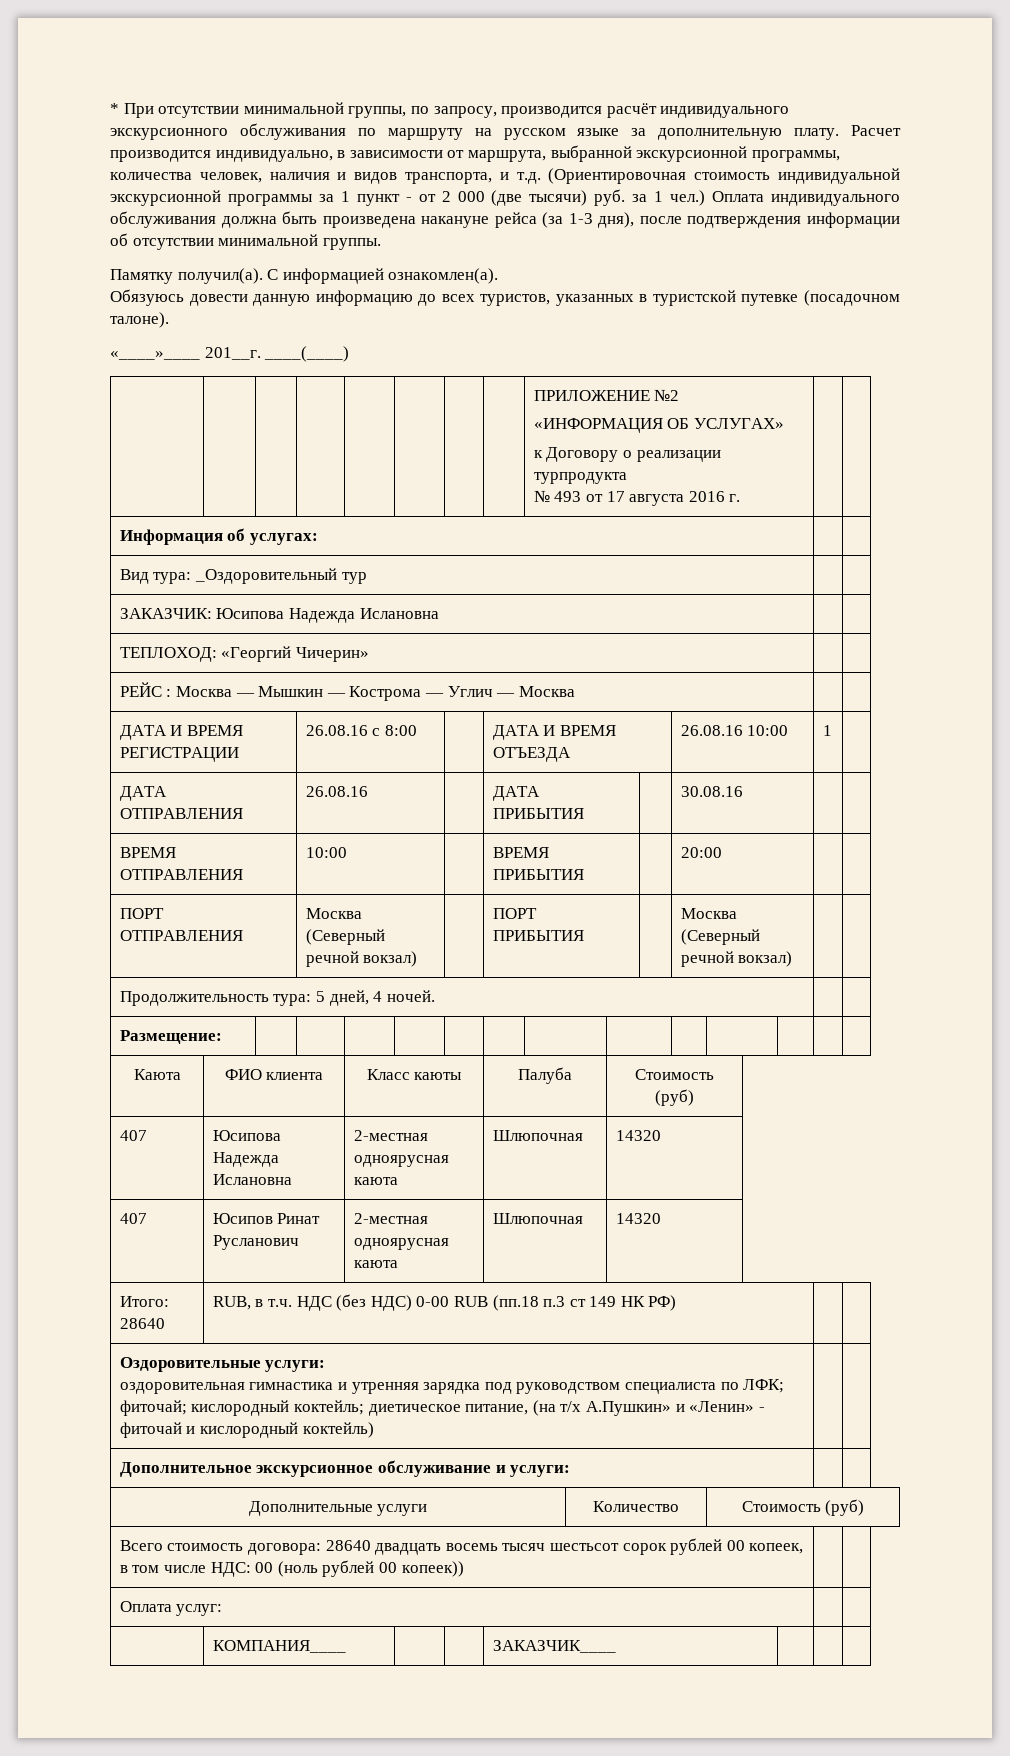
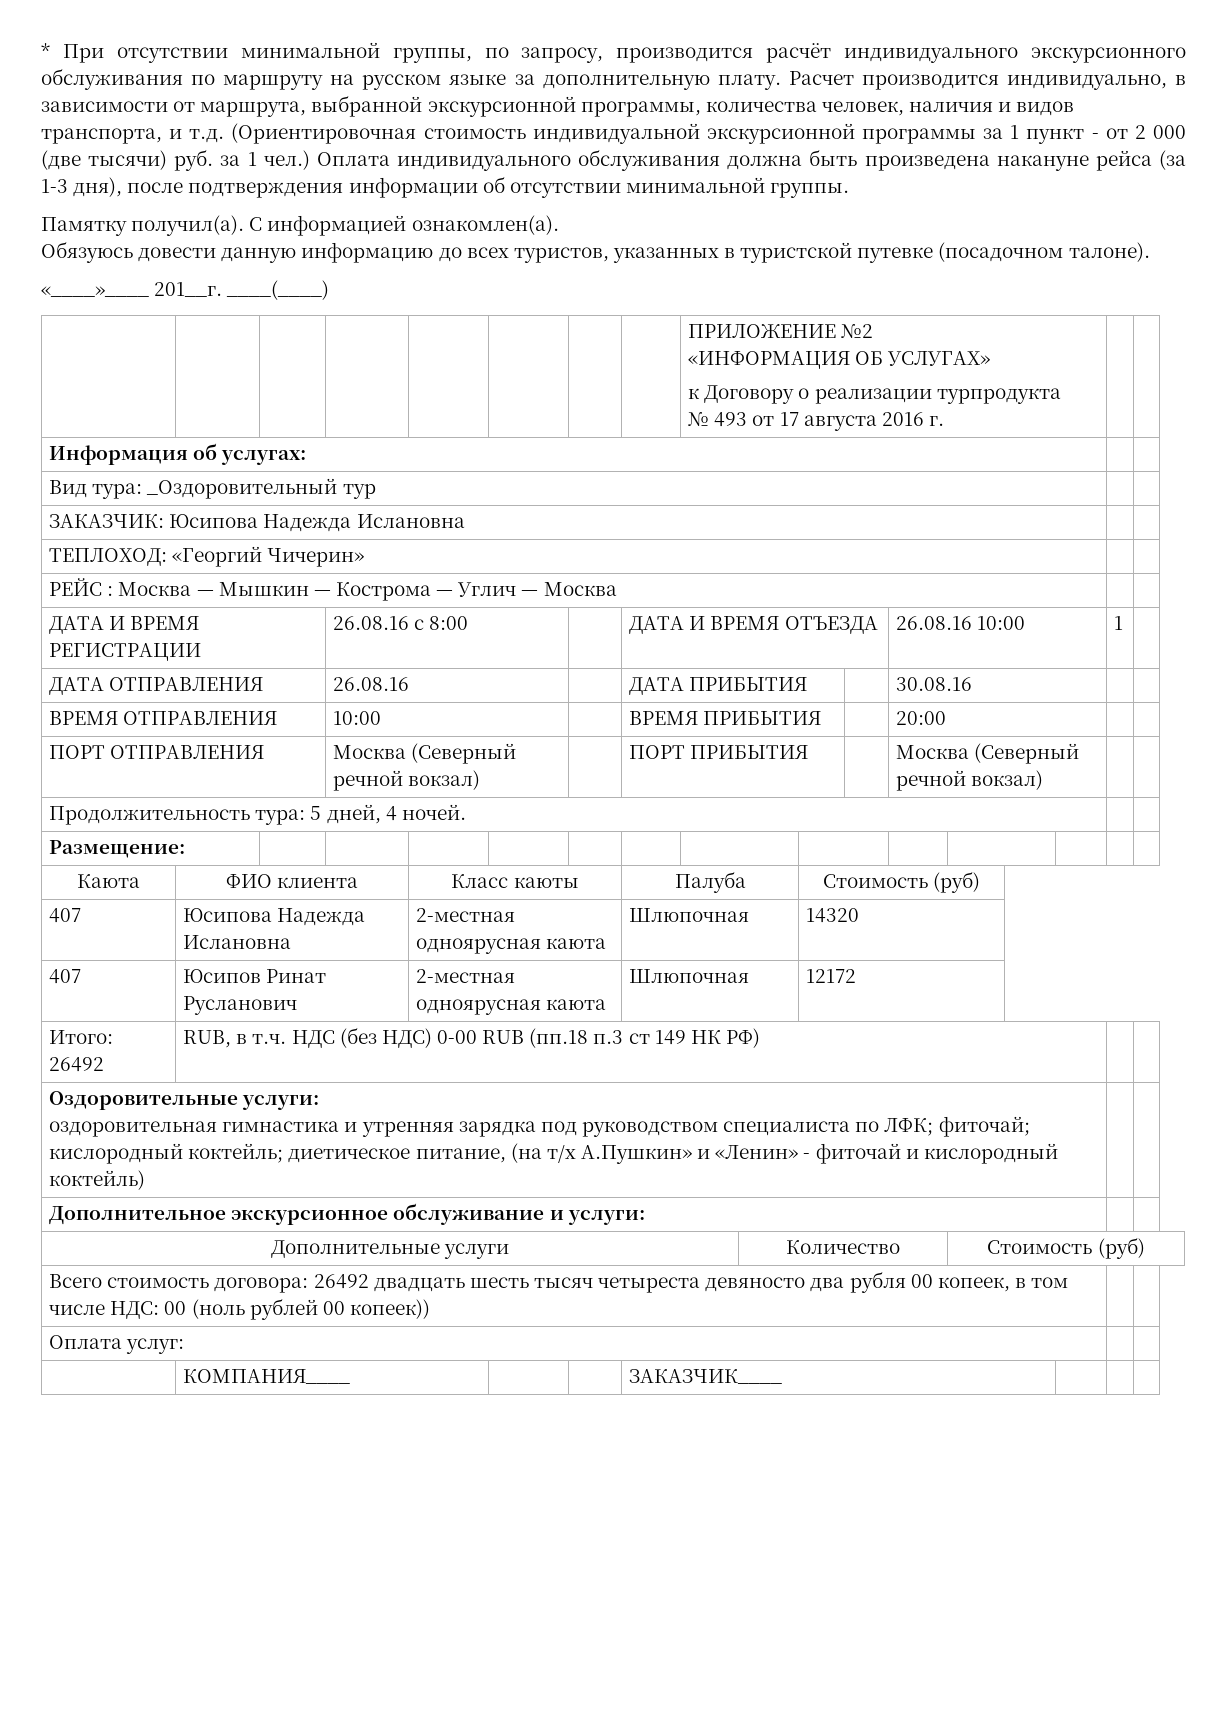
[615,1213,661,1224] 14320 -> [806,969,857,983] 12172
[119,1318,165,1329] 28640 -> [49,1057,105,1072] 26492
[325,1538,723,1555] 28640 двадцать восемь тысяч шестьсот сорок рублей -> [313,1271,906,1293] 26492 двадцать шесть тысяч четыреста девяносто два рубля

